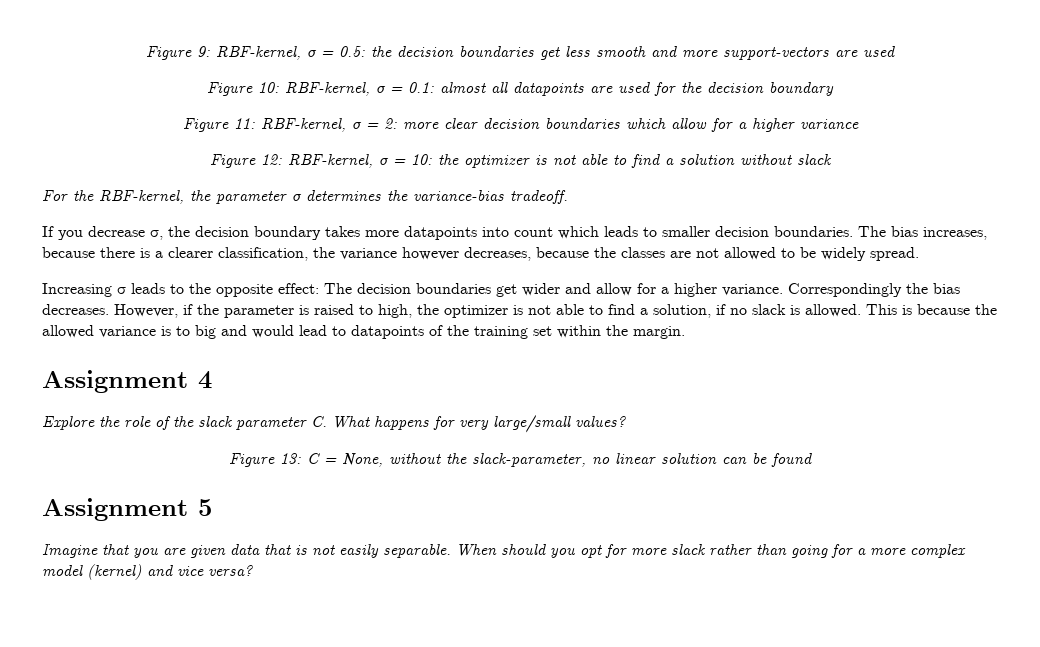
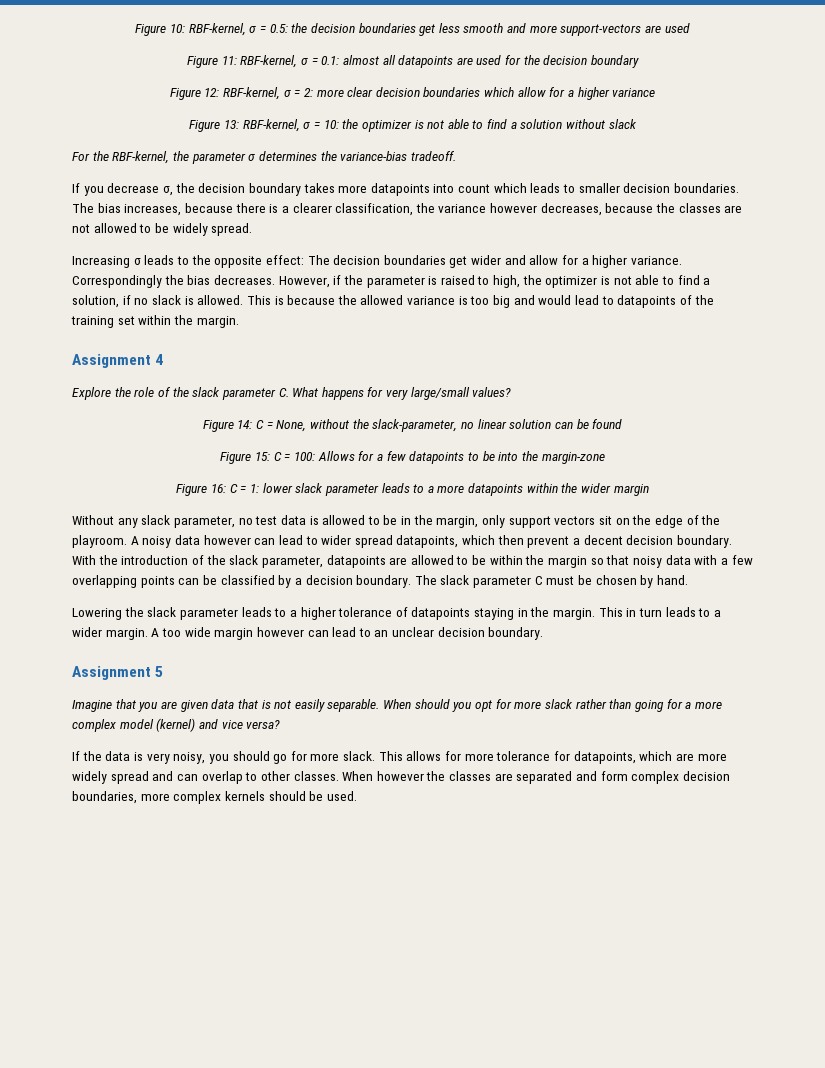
[146,46,210,60] Figure 9: -> [135,24,185,36] Figure 10:
[258,82,279,93] 10: -> [221,56,237,65] 11:
[233,118,255,129] 11: -> [204,88,220,97] 12:
[261,154,282,165] 12: -> [223,120,239,129] 13:
[176,326,190,336] to -> [470,296,490,305] too
[280,453,301,464] 13: -> [237,420,253,429] 14:
(812, 460) none -> [220,451,605,464] [176,483,649,496] [72,515,721,528] [72,535,732,548] [72,555,753,568] [72,575,688,588] [72,607,721,620] [72,627,544,640] // Figure 15: C = 100: Allows for a few datapoints to be into the margin-zone // Figure 16: C = 1: lower slack parameter leads to a more datapoints within the wider margin // Without any slack parameter, no test data is allowed to be in the margin, only support vectors sit on the edge of the playroom. A noisy data however can lead to wider spread datapoints, which then prevent a decent decision boundary. With the introduction of the slack parameter, datapoints are allowed to be within the margin so that noisy data with a few overlapping points can be classified by a decision boundary. The slack parameter C must be chosen by hand. // Lowering the slack parameter leads to a higher tolerance of datapoints staying in the margin. This in turn leads to a wider margin. A too wide margin however can lead to an unclear decision boundary.
(253, 570) none -> [72,751,727,764] [72,771,730,784] [72,791,357,804] // If the data is very noisy, you should go for more slack. This allows for more tolerance for datapoints, which are more widely spread and can overlap to other classes. When however the classes are separated and form complex decision boundaries, more complex kernels should be used.

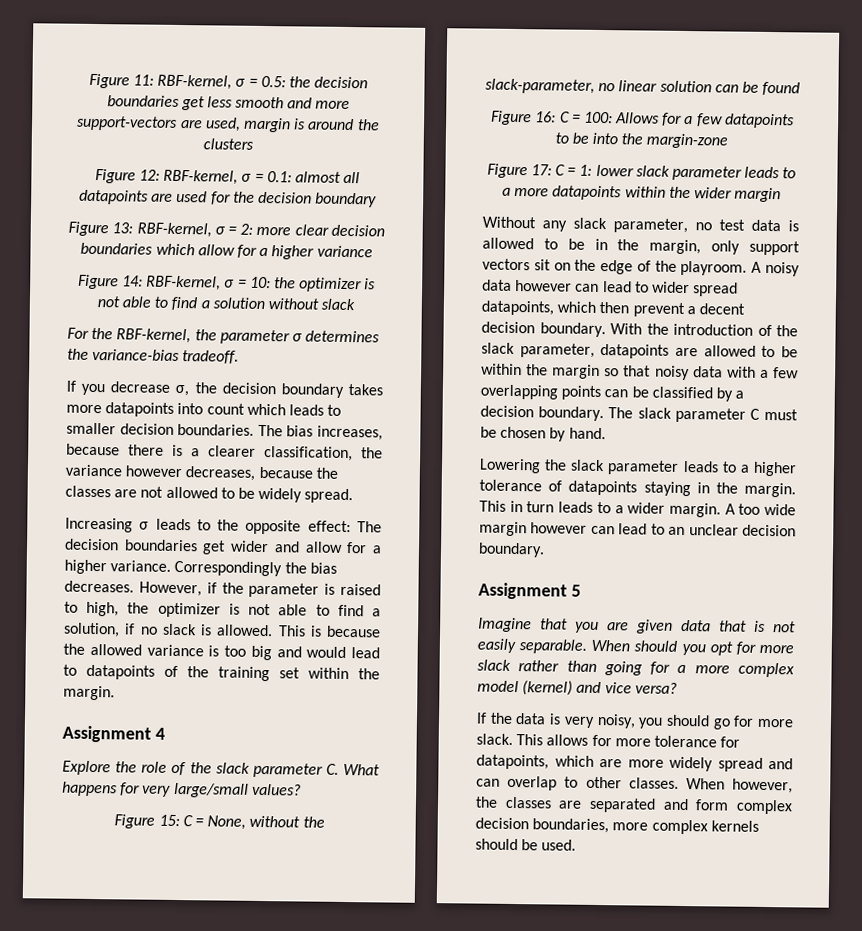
[135,24,185,36] Figure 10: -> [88,73,155,89] Figure 11:
[664,23,690,33] [186,56,237,68] used // Figure 11: -> [204,117,380,133] [202,138,254,150] [94,168,161,184] used, margin is around the clusters // Figure 12:
[204,88,220,97] 12: -> [112,222,134,234] 13:
[223,120,239,129] 13: -> [121,275,143,287] 14:
[237,420,253,429] 14: -> [158,814,180,827] 15:
[255,452,271,461] 15: -> [535,111,557,123] 16:
[210,484,226,493] 16: -> [530,164,552,176] 17:
[376,771,424,781] however -> [732,778,793,794] however,

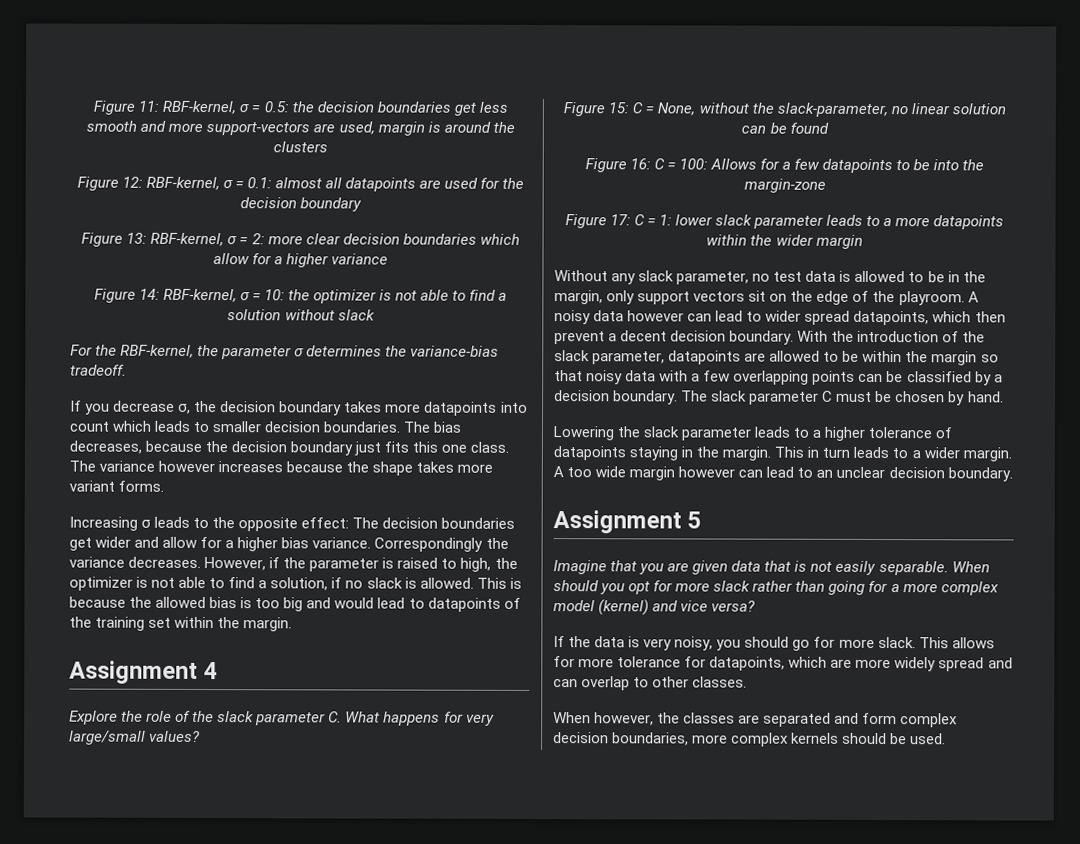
[317,425,383,441] [66,443,383,462] [65,464,338,481] [65,485,354,504] increases, because there is a clearer classification, the variance however decreases, because the classes are not allowed to be widely spread. -> [69,440,510,456] [69,460,494,476] [69,480,165,492] decreases, because the decision boundary just fits this one class. The variance however increases because the shape takes more variant forms.
(107, 567) none -> [281,537,310,549] bias
[309,562,337,574] bias -> [69,556,125,568] variance
[146,644,204,657] variance -> [209,597,238,609] bias
(679, 783) none -> (748, 682) //

